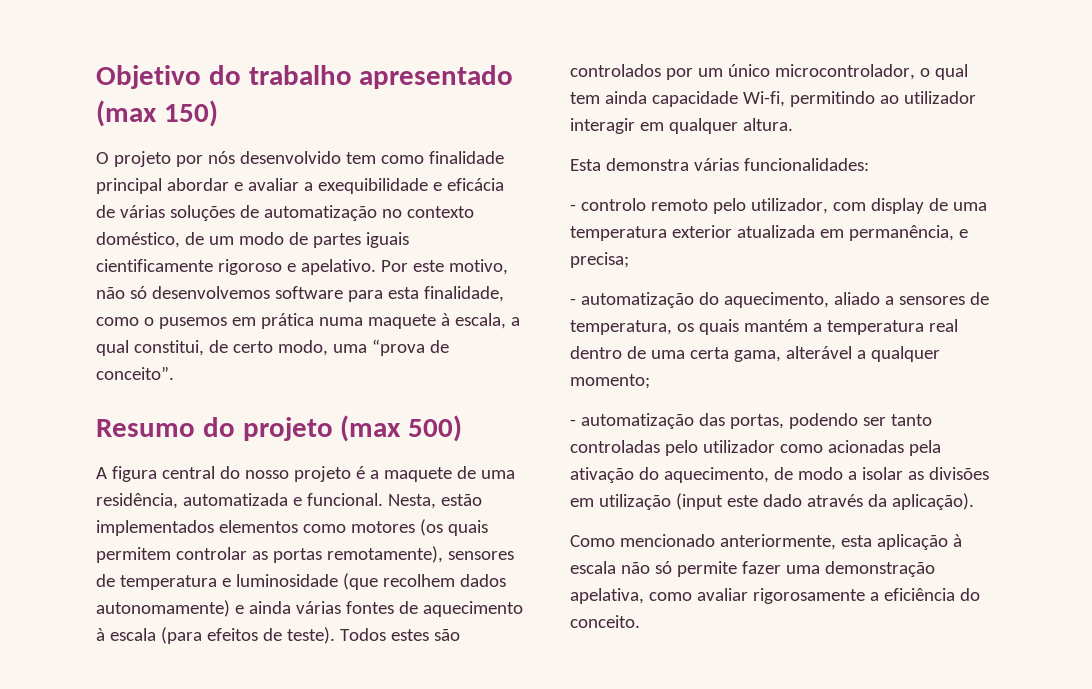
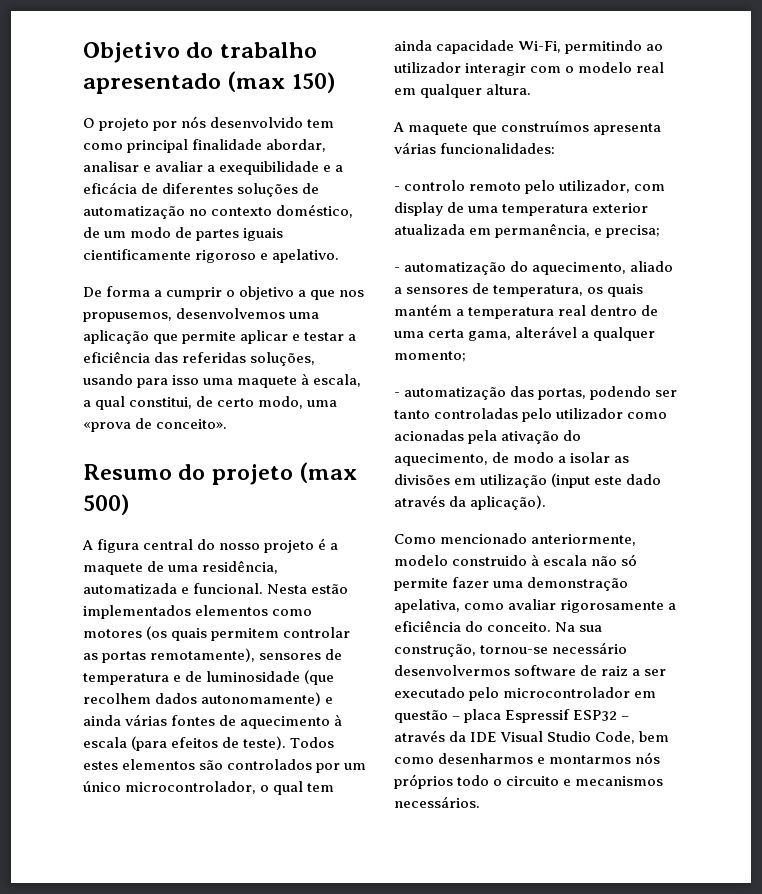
[428,151,504,164] [96,178,229,194] finalidade principal abordar -> [127,139,327,153] [83,161,139,172] principal finalidade abordar, analisar
(442, 186) none -> [335,165,344,172] a
[119,205,165,218] várias -> [162,183,234,194] diferentes
[380,259,508,275] [96,286,504,302] [96,313,363,329] Por este motivo, não só desenvolvemos software para esta finalidade, como o pusemos em prática numa -> [83,286,365,300] [83,308,320,322] [83,330,357,344] [83,351,316,366] [83,374,234,388] // De forma a cumprir o objetivo a que nos propusemos, desenvolvemos uma aplicação que permite aplicar e testar a eficiência das referidas soluções, usando para isso uma
[371,339,449,356] [96,366,174,380] “prova de conceito”. -> [83,418,228,432] «prova de conceito».
[387,494,436,509] Nesta, -> [267,584,308,594] Nesta
(231, 582) none -> [185,671,203,682] de
(429, 635) none -> [122,759,196,770] elementos
[742,91,785,107] Wi-fi, -> [518,41,562,53] Wi-Fi,
(635, 126) none -> [530,62,665,73] com o modelo real
[570,158,689,171] Esta demonstra -> [393,120,662,135] A maquete que construímos apresenta
[840,534,948,550] esta aplicação -> [394,555,528,566] modelo construido
(640, 621) none -> [555,622,603,632] [394,642,628,657] [394,665,667,676] [394,687,657,701] [394,709,630,723] [394,730,670,744] [394,752,661,764] [394,774,664,789] [394,796,480,808] Na sua construção, tornou-se necessário desenvolvermos software de raiz a ser executado pelo microcontrolador em questão – placa Espressif ESP32 – através da IDE Visual Studio Code, bem como desenharmos e montarmos nós próprios todo o circuito e mecanismos necessários.

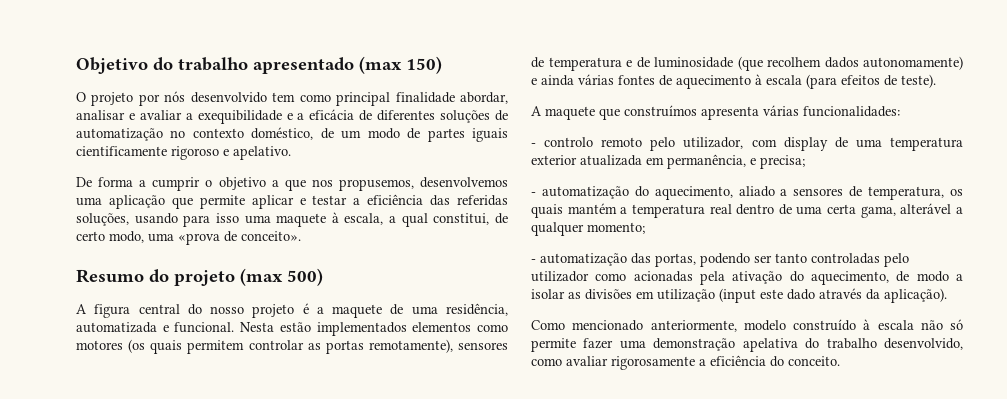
[290,737,335,748] [83,759,367,773] [83,781,335,795] [394,40,664,54] [394,62,665,76] [394,84,532,98] Todos estes elementos são controlados por um único microcontrolador, o qual tem ainda capacidade Wi-Fi, permitindo ao utilizador interagir com o modelo real em qualquer altura. -> (936, 81) none
[452,555,528,566] construido -> [793,319,856,331] construído
[394,599,460,613] apelativa, -> [742,338,963,352] apelativa do trabalho desenvolvido,
[555,622,603,632] [394,642,628,657] [394,665,667,676] [394,687,657,701] [394,709,630,723] [394,730,670,744] [394,752,661,764] [394,774,664,789] [394,796,480,808] Na sua construção, tornou-se necessário desenvolvermos software de raiz a ser executado pelo microcontrolador em questão – placa Espressif ESP32 – através da IDE Visual Studio Code, bem como desenharmos e montarmos nós próprios todo o circuito e mecanismos necessários. -> (840, 361) none

